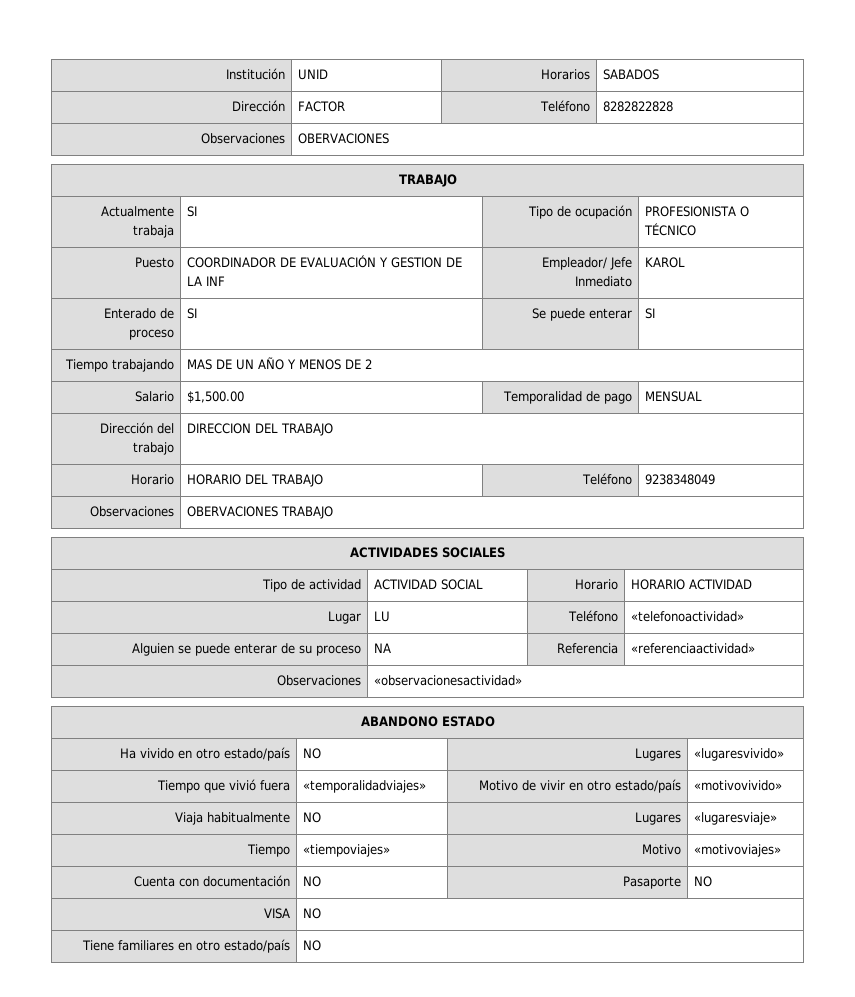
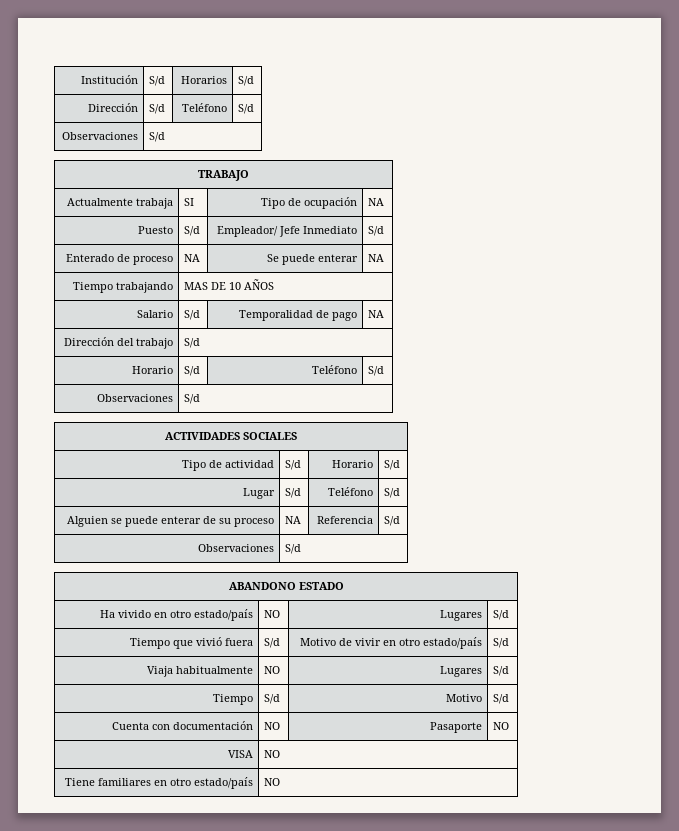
[298,69,329,80] UNID -> [149,76,166,86] S/d
[603,69,660,80] SABADOS -> [238,76,255,86] S/d
[298,101,346,112] [539,100,590,112] [603,101,674,112] [200,133,285,144] [298,133,390,144] FACTOR | Teléfono | 8282822828 // Observaciones | OBERVACIONES -> [149,104,166,114] [181,103,227,112] [238,104,255,114] [61,132,138,140] [149,132,166,142] S/d | Teléfono | S/d // Observaciones | S/d
[645,206,750,217] [644,223,697,236] [134,257,174,268] [187,255,463,268] [187,276,226,286] PROFESIONISTA O TÉCNICO // Puesto | COORDINADOR DE EVALUACIÓN Y GESTION DE LA INF -> [368,198,385,206] [137,226,173,234] [184,226,201,236] NA // Puesto | S/d
[645,257,686,268] KAROL -> [368,226,385,236] S/d
[187,308,198,319] SI -> [184,254,201,262] NA
[645,308,656,319] SI -> [368,254,385,262] NA
[236,357,373,370] UN AÑO Y MENOS DE 2 -> [229,279,275,290] 10 AÑOS
[187,391,245,403] $1,500.00 -> [184,310,201,320] S/d
[645,391,703,402] MENSUAL -> [368,310,385,318] NA
[187,423,334,436] [130,474,174,485] [187,474,324,487] [581,473,632,485] [645,474,716,485] [89,506,174,517] [187,506,334,519] DIRECCION DEL TRABAJO // Horario | HORARIO DEL TRABAJO | Teléfono | 9238348049 // Observaciones | OBERVACIONES TRABAJO -> [184,338,201,348] [131,366,173,374] [184,366,201,376] [311,365,357,374] [368,366,385,376] [96,394,173,402] [184,394,201,404] S/d // Horario | S/d | Teléfono | S/d // Observaciones | S/d
[374,579,484,590] [574,579,618,590] [631,579,753,590] ACTIVIDAD SOCIAL | Horario | HORARIO ACTIVIDAD -> [285,460,302,470] [331,460,373,468] [384,460,401,470] S/d | Horario | S/d
[374,611,391,622] [567,610,618,622] [631,611,745,622] LU | Teléfono | «telefonoactividad» -> [285,488,302,498] [327,487,373,496] [384,488,401,498] S/d | Teléfono | S/d
[631,643,756,654] [276,675,361,686] [374,675,523,686] «referenciaactividad» // Observaciones | «observacionesactividad» -> [384,516,401,526] [197,544,274,552] [285,544,302,554] S/d // Observaciones | S/d
[694,748,785,761] «lugaresvivido» -> [493,610,510,620] S/d
[303,780,427,793] «temporalidadviajes» -> [264,638,281,648] S/d
[694,780,783,791] «motivovivido» -> [493,638,510,648] S/d
[694,812,778,825] «lugaresviaje» -> [493,666,510,676] S/d
[303,844,391,857] «tiempoviajes» -> [264,694,281,704] S/d
[694,844,782,857] «motivoviajes» -> [493,694,510,704] S/d

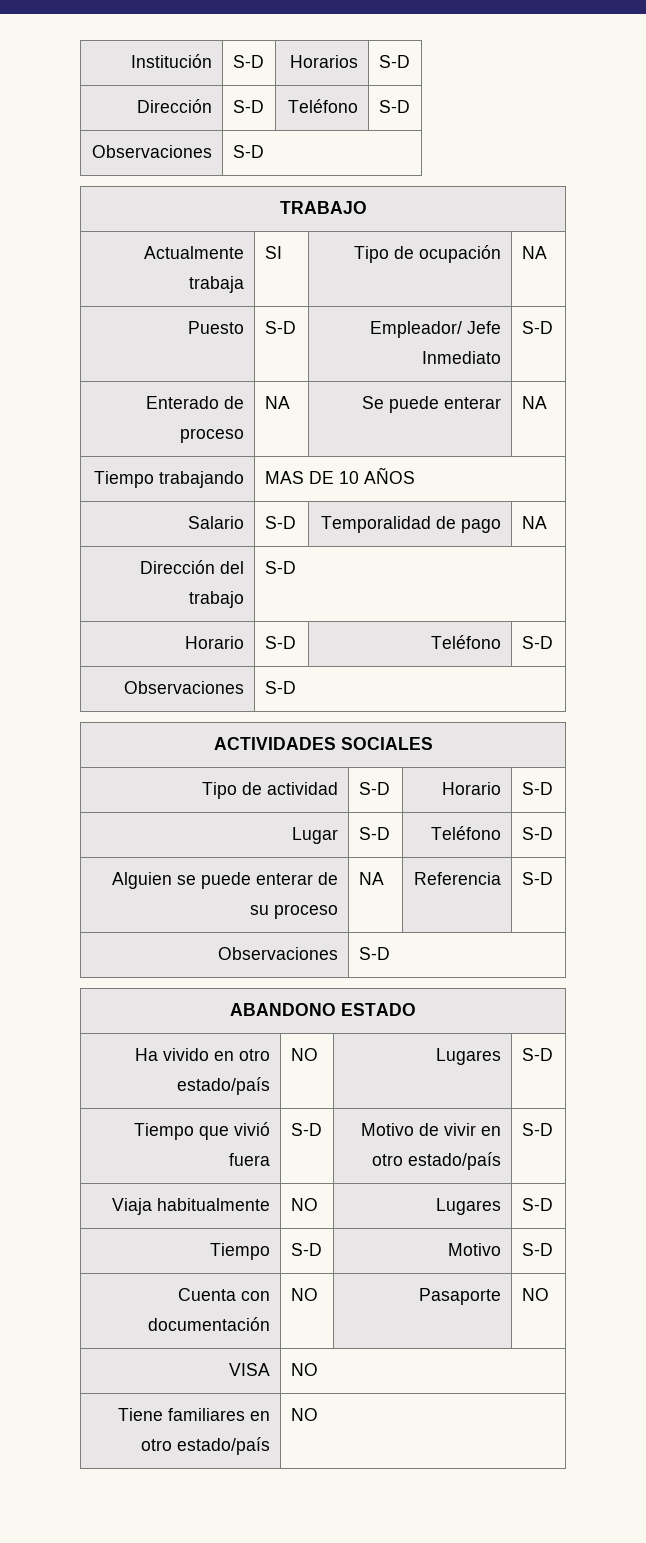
[149,76,166,86] S/d -> [232,55,264,68] S-D
[238,76,255,86] S/d -> [378,55,410,68] S-D
[149,104,166,114] [181,103,227,112] [238,104,255,114] [61,132,138,140] [149,132,166,142] S/d | Teléfono | S/d // Observaciones | S/d -> [232,100,264,113] [288,99,359,113] [378,100,410,113] [92,145,213,158] [232,145,264,158] S-D | Teléfono | S-D // Observaciones | S-D
[184,226,201,236] S/d -> [264,321,296,334] S-D
[368,226,385,236] S/d -> [521,321,553,334] S-D
[184,310,201,320] S/d -> [264,516,296,529] S-D
[184,338,201,348] [131,366,173,374] [184,366,201,376] [311,365,357,374] [368,366,385,376] [96,394,173,402] [184,394,201,404] S/d // Horario | S/d | Teléfono | S/d // Observaciones | S/d -> [264,561,296,574] [185,636,245,649] [264,636,296,649] [431,635,502,649] [521,636,553,649] [124,681,245,694] [264,681,296,694] S-D // Horario | S-D | Teléfono | S-D // Observaciones | S-D
[285,460,302,470] [331,460,373,468] [384,460,401,470] S/d | Horario | S/d -> [358,782,390,795] [442,782,502,795] [521,782,553,795] S-D | Horario | S-D
[285,488,302,498] [327,487,373,496] [384,488,401,498] S/d | Teléfono | S/d -> [358,827,390,840] [431,826,502,840] [521,827,553,840] S-D | Teléfono | S-D
[384,516,401,526] [197,544,274,552] [285,544,302,554] S/d // Observaciones | S/d -> [521,872,553,885] [218,947,339,960] [358,947,390,960] S-D // Observaciones | S-D
[493,610,510,620] S/d -> [521,1048,553,1061] S-D
[264,638,281,648] S/d -> [290,1123,322,1136] S-D
[493,638,510,648] S/d -> [521,1123,553,1136] S-D
[493,666,510,676] S/d -> [521,1198,553,1211] S-D
[264,694,281,704] S/d -> [290,1243,322,1256] S-D
[493,694,510,704] S/d -> [521,1243,553,1256] S-D

